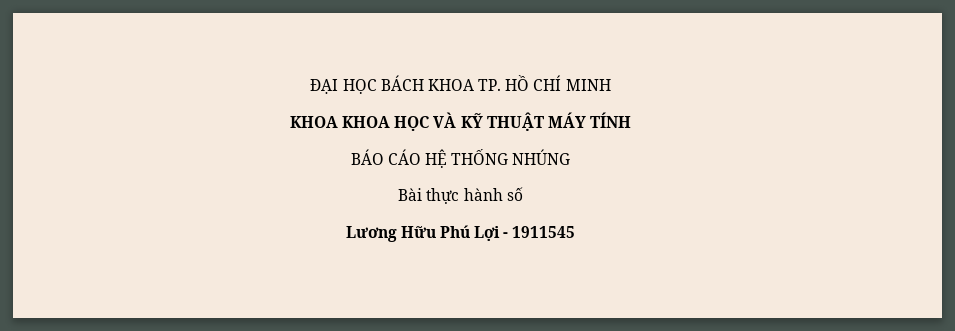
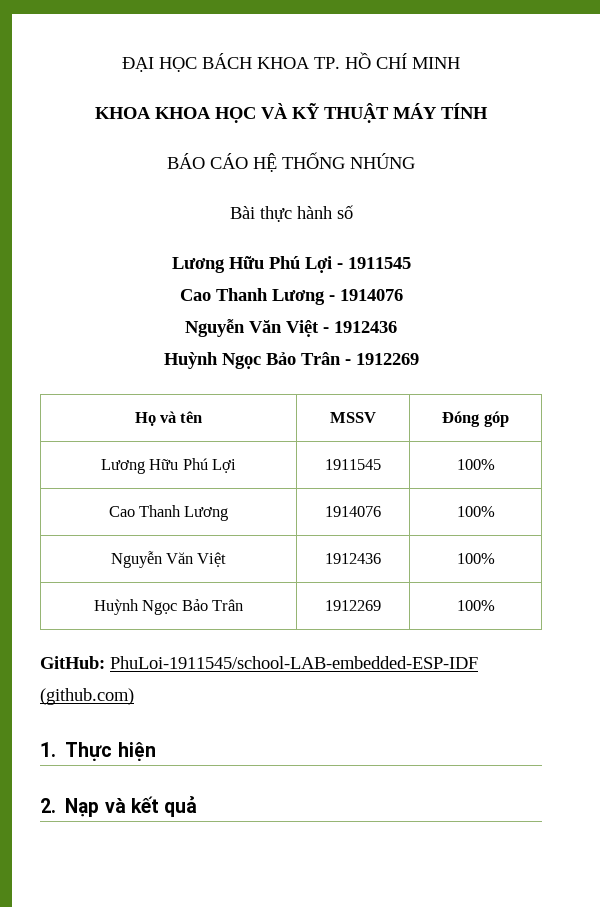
(576, 232) none -> [179,288,403,305] [185,318,397,337] [163,352,419,369] [134,411,203,426] [330,412,376,423] [442,411,509,427] [100,458,237,474] [325,459,381,470] [456,459,495,470] [108,505,229,521] [325,506,381,517] [456,506,495,517] [110,551,227,568] [325,553,381,564] [456,553,495,564] [93,599,244,615] [325,600,381,611] [456,600,495,611] [40,656,478,669] [40,688,134,705] [40,742,156,761] [40,796,198,817] // Cao Thanh Lương - 1914076 // Nguyễn Văn Việt - 1912436 // Huỳnh Ngọc Bảo Trân - 1912269 // Họ và tên | MSSV | Đóng góp // Lương Hữu Phú Lợi | 1911545 | 100% // Cao Thanh Lương | 1914076 | 100% // Nguyễn Văn Việt | 1912436 | 100% // Huỳnh Ngọc Bảo Trân | 1912269 | 100% // GitHub: PhuLoi-1911545/school-LAB-embedded-ESP-IDF (github.com) // 1. Thực hiện // 2. Nạp và kết quả

